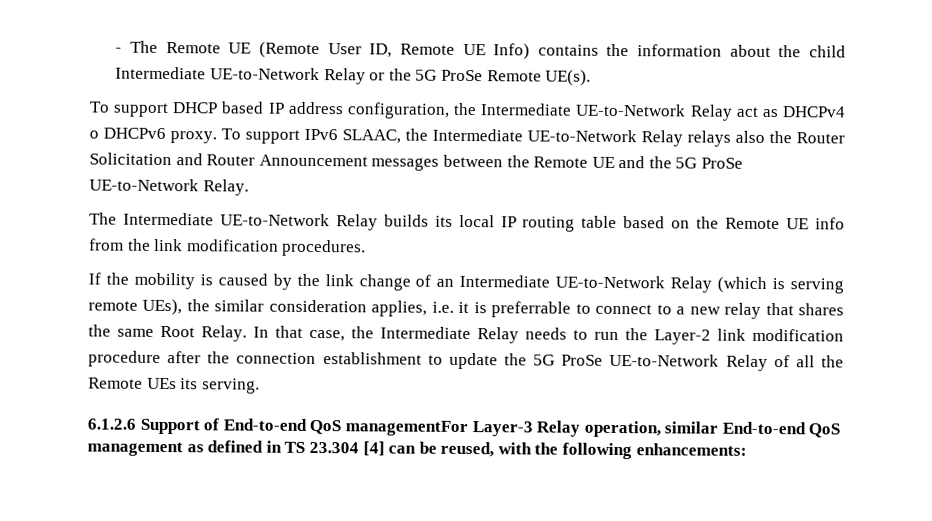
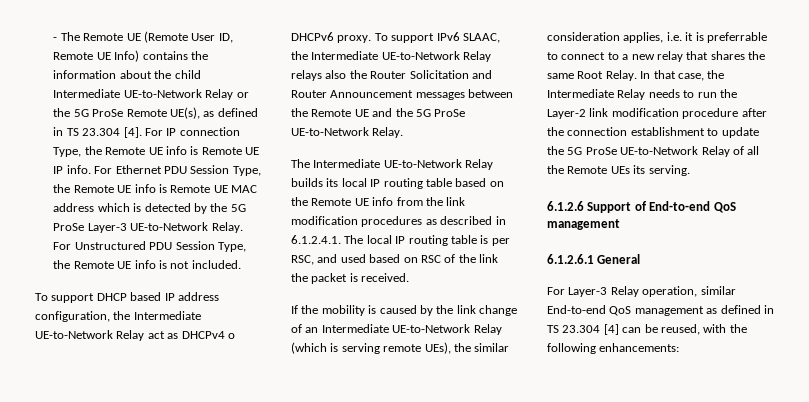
[545,69,592,86] UE(s). -> [169,107,258,119] [53,127,240,138] [53,146,260,157] [53,165,261,176] [53,184,258,193] [53,203,246,214] [53,222,243,233] [53,241,246,252] [53,260,241,269] UE(s), as defined in TS 23.304 [4]. For IP connection Type, the Remote UE info is Remote UE IP info. For Ethernet PDU Session Type, the Remote UE info is Remote UE MAC address which is detected by the 5G ProSe Layer-3 UE-to-Network Relay. For Unstructured PDU Session Type, the Remote UE info is not included.
[282,239,367,257] procedures. -> [361,216,506,227] [291,235,510,246] [291,254,498,265] [291,273,410,284] procedures as described in 6.1.2.4.1. The local IP routing table is per RSC, and used based on RSC of the link the packet is received.
[344,420,468,437] managementFor -> [547,219,620,230] [547,254,641,264] [547,287,565,295] management // 6.1.2.6.1 General // For

